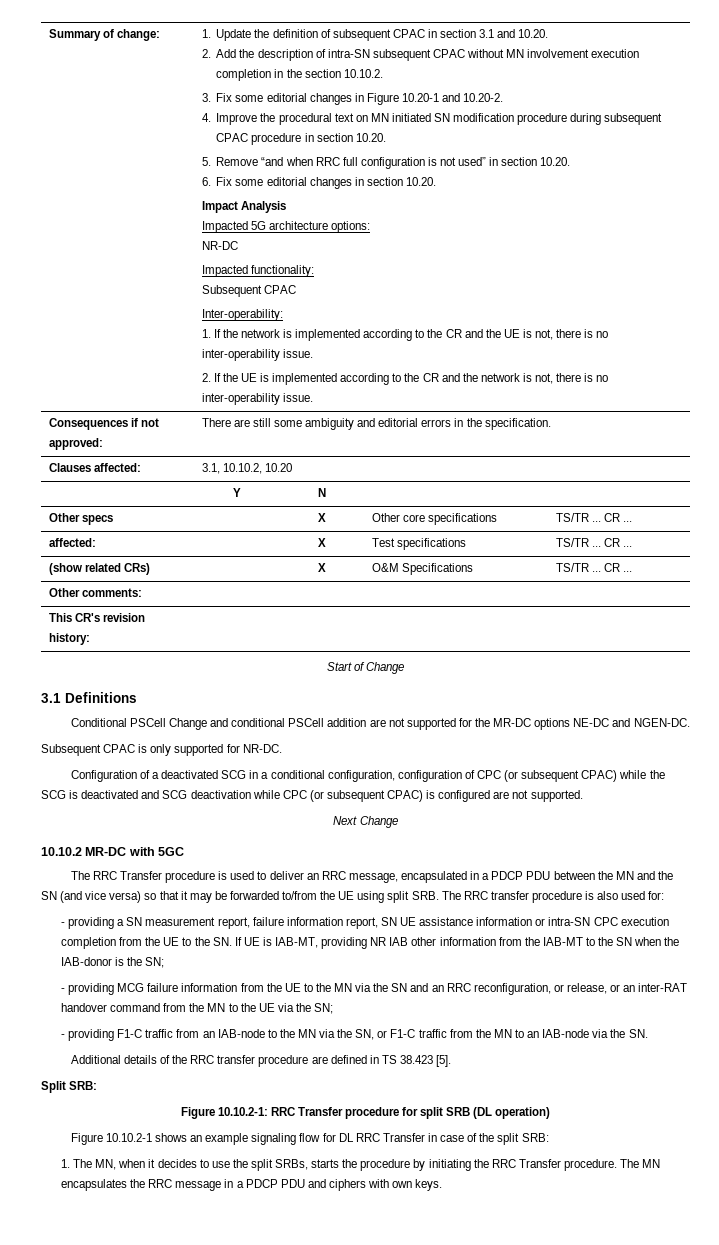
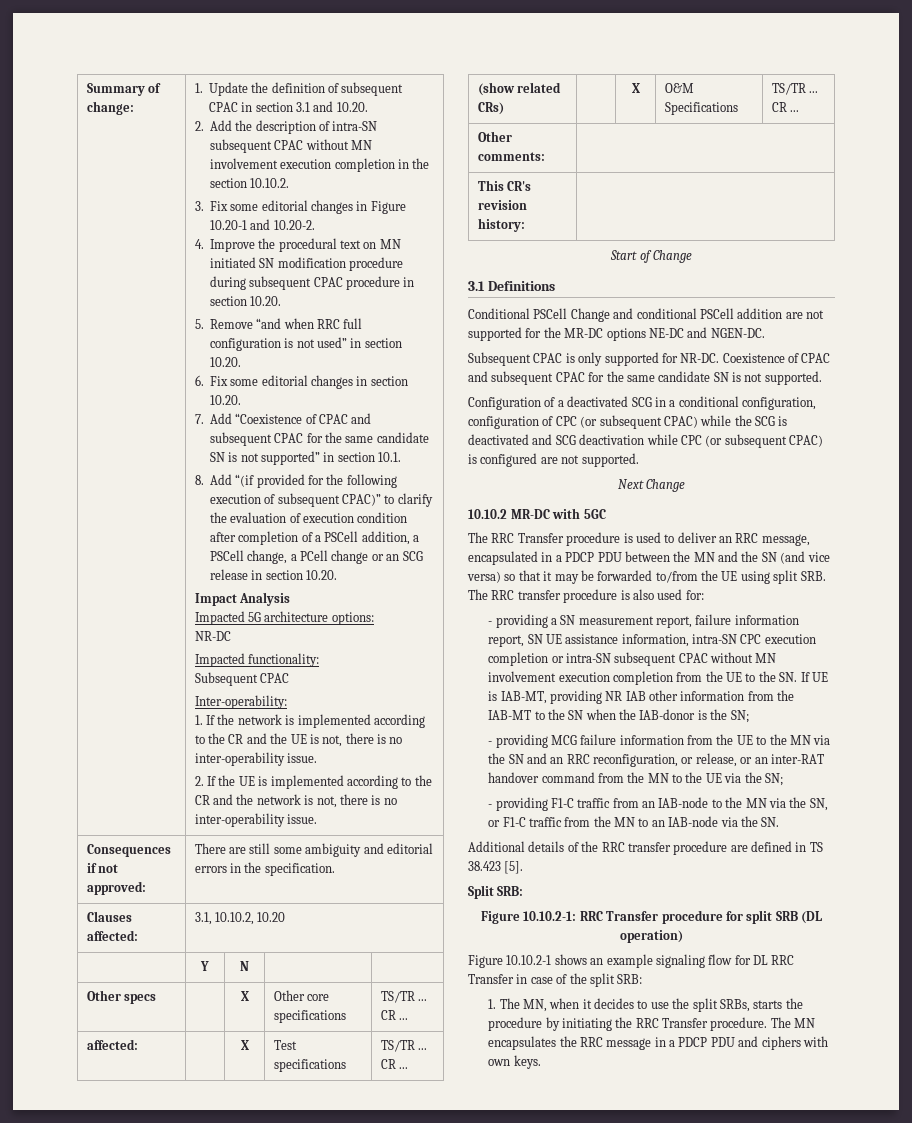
(436, 181) none -> [194,413,372,424] [209,432,429,446] [209,451,402,465] [194,474,397,488] [209,493,433,507] [209,512,408,523] [209,531,420,545] [209,550,423,564] [209,569,338,580] // 7. Add “Coexistence of CPAC and subsequent CPAC for the same candidate SN is not supported” in section 10.1. // 8. Add “(if provided for the following execution of subsequent CPAC)” to clarify the evaluation of execution condition after completion of a PSCell addition, a PSCell change, a PCell change or an SCG release in section 10.20.
(282, 748) none -> [722,353,831,363] [468,371,822,385] Coexistence of CPAC and subsequent CPAC for the same candidate SN is not supported.
[476,917,618,926] information or intra-SN CPC -> [621,634,816,647] [488,652,777,666] [488,671,557,682] information, intra-SN CPC execution completion or intra-SN subsequent CPAC without MN involvement

